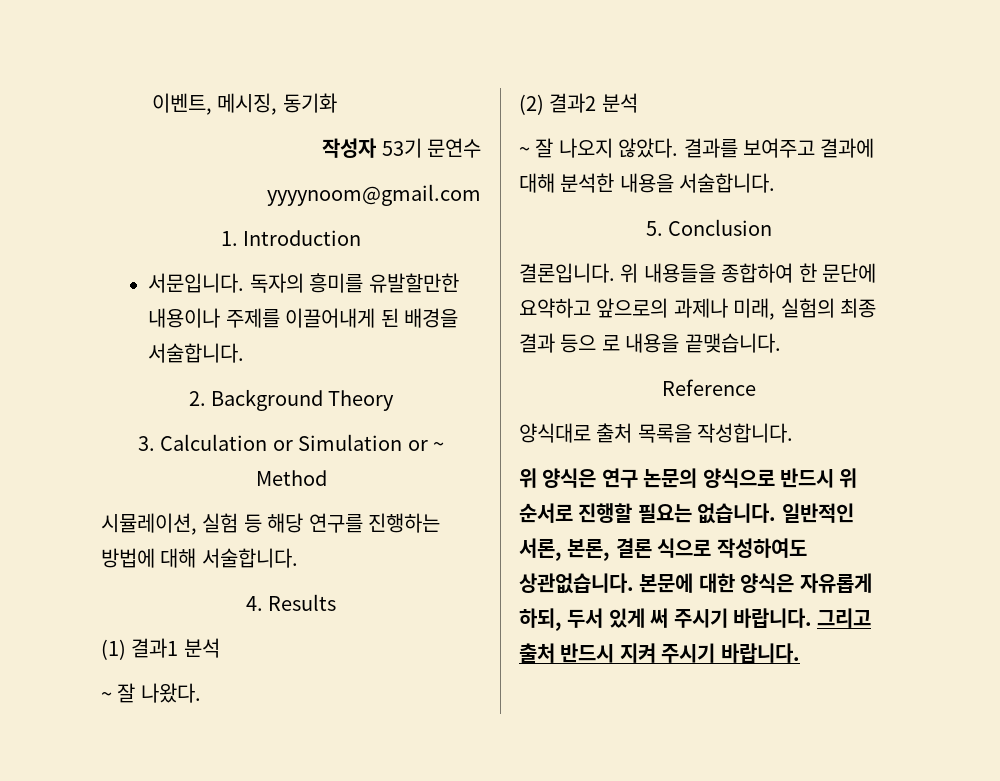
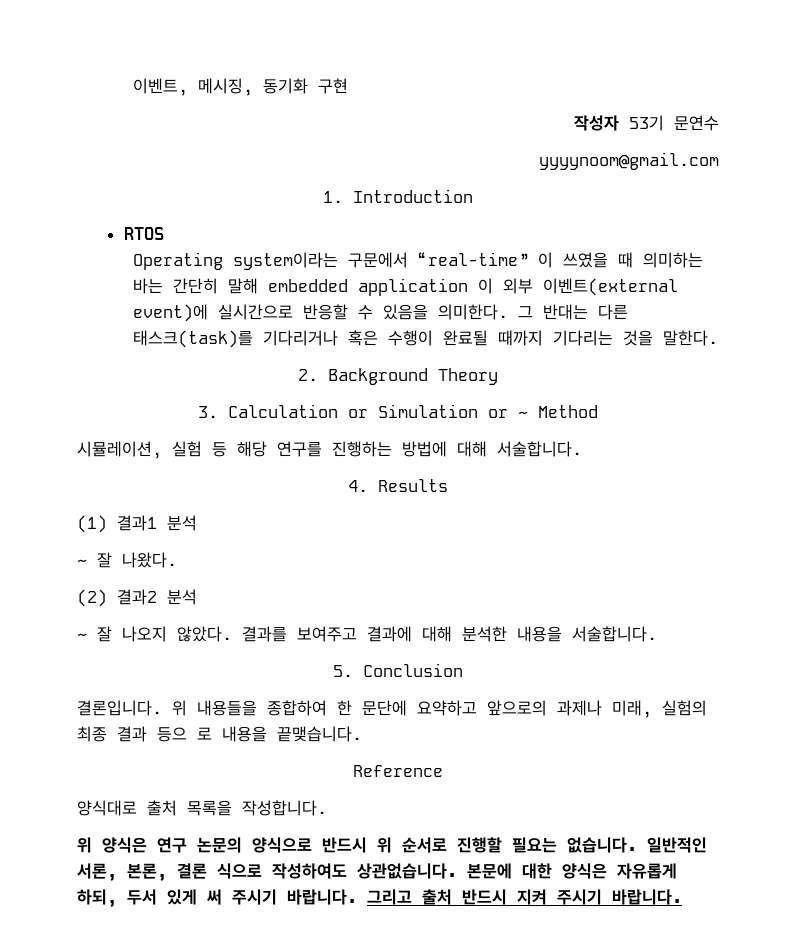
(337, 103) none -> [317,78,348,94] 구현
[148,273,459,293] [148,308,458,328] [148,343,245,363] 서문입니다. 독자의 흥미를 유발할만한 내용이나 주제를 이끌어내게 된 배경을 서술합니다. -> [123,227,164,240] [132,252,703,270] [132,278,678,296] [132,304,628,322] [132,330,718,348] RTOS // Operating system이라는 구문에서 “real-time” 이 쓰였을 때 의미하는 바는 간단히 말해 embedded application 이 외부 이벤트(external event)에 실시간으로 반응할 수 있음을 의미한다. 그 반대는 다른 태스크(task)를 기다리거나 혹은 수행이 완료될 때까지 기다리는 것을 말한다.

